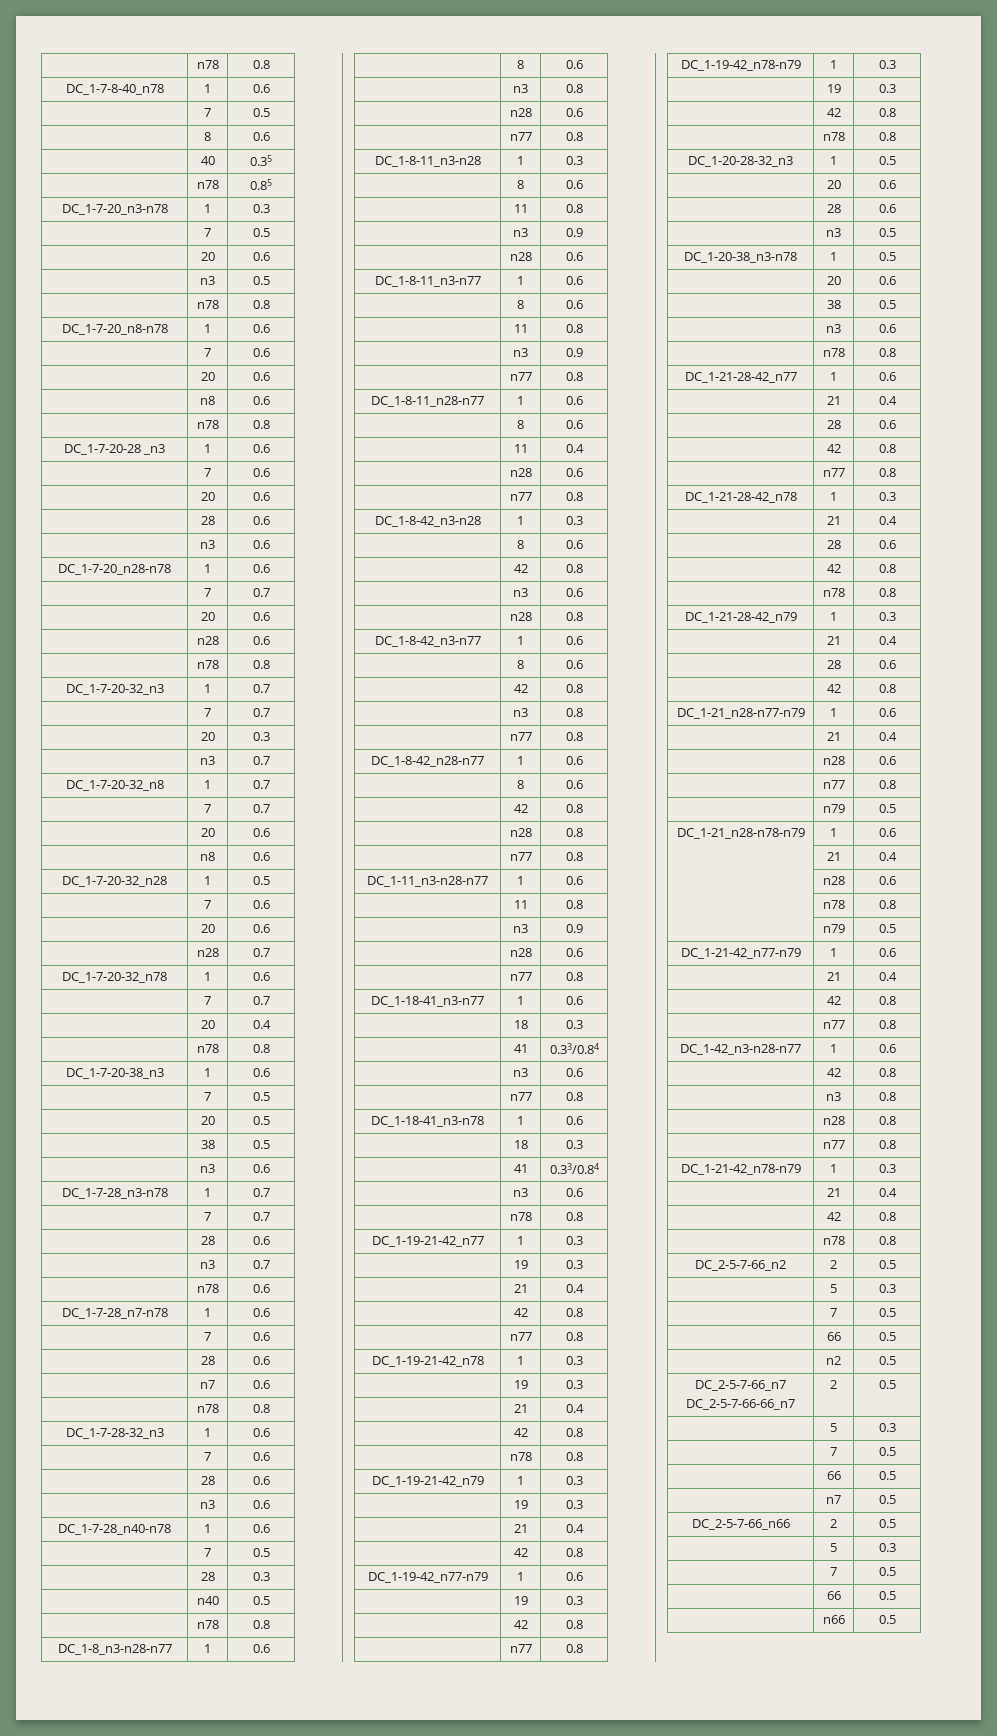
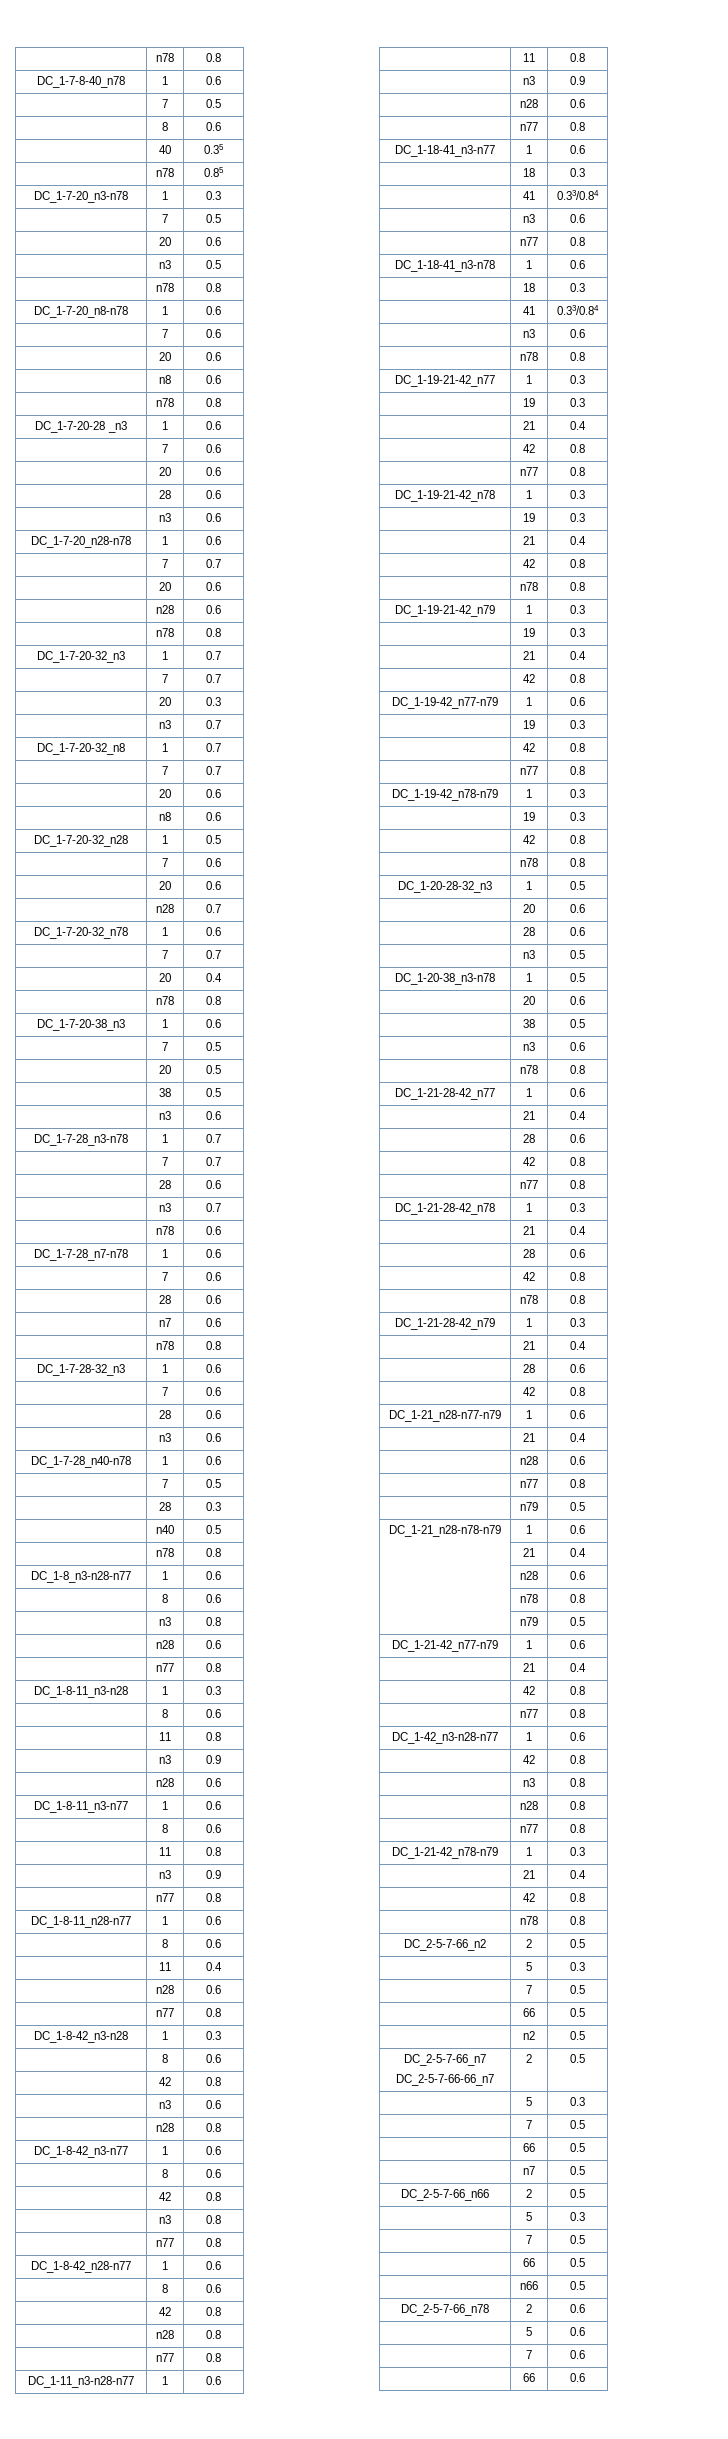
(896, 1619) none -> [401,2304,489,2316] [526,2304,532,2313] [570,2304,585,2313] [526,2327,532,2336] [570,2327,585,2336] [526,2350,532,2359] [570,2350,585,2359] [523,2373,535,2382] [570,2373,585,2382] // DC_2-5-7-66_n78 | 2 | 0.6 // | 5 | 0.6 // | 7 | 0.6 // | 66 | 0.6

